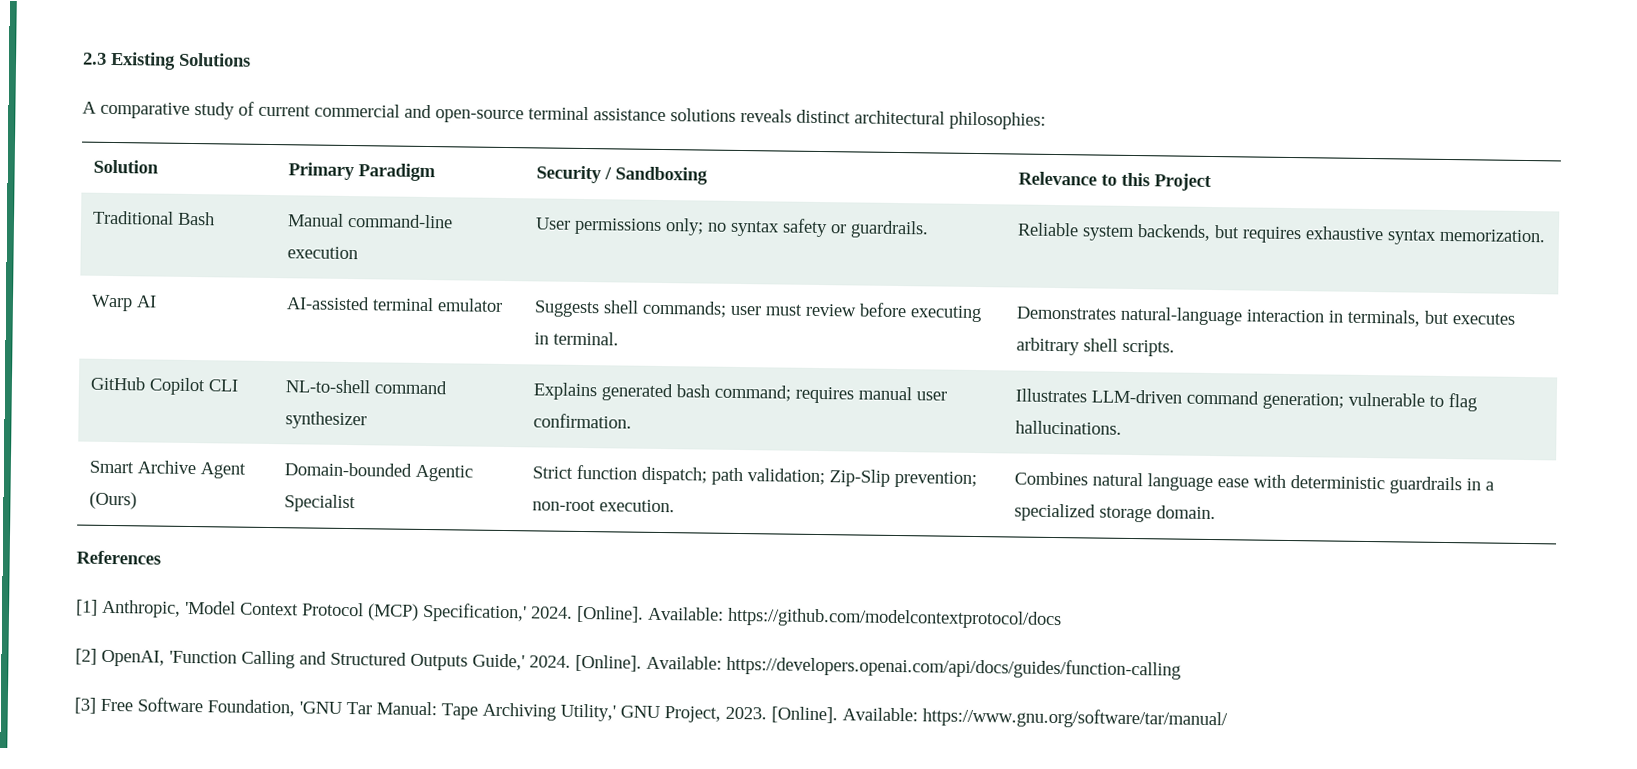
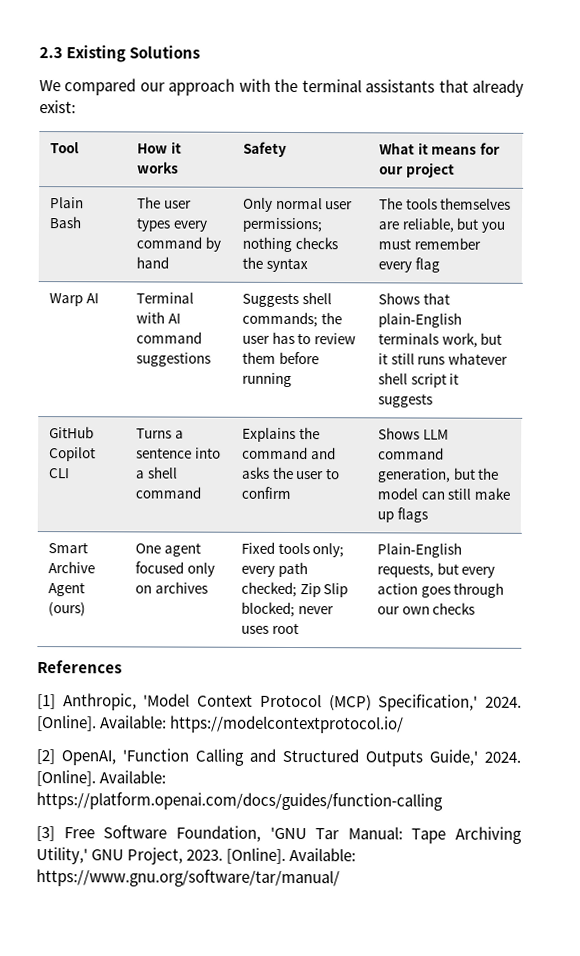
[82,101,1046,130] [92,159,159,174] [287,162,436,182] [535,165,708,185] [1017,171,1212,191] [91,210,215,226] [286,213,453,229] [286,246,358,260] [534,217,929,239] [1016,222,1546,245] [90,294,157,312] [285,296,503,312] [533,300,982,323] [533,331,619,346] [1015,306,1515,327] [1015,337,1175,357] [89,376,239,396] [284,379,448,395] [284,411,367,430] A comparative study of current commercial and open-source terminal assistance solutions reveals distinct architectural philosophies: // Solution | Primary Paradigm | Security / Sandboxing | Relevance to this Project // Traditional Bash | Manual command-line execution | User permissions only; no syntax safety or guardrails. | Reliable system backends, but requires exhaustive syntax memorization. // Warp AI | AI-assisted terminal emulator | Suggests shell commands; user must review before executing in terminal. | Demonstrates natural-language interaction in terminals, but executes arbitrary shell scripts. // GitHub Copilot CLI | NL-to-shell command synthesizer -> [39,78,525,97] [39,100,76,114] [50,142,80,154] [137,141,182,154] [137,161,180,174] [243,141,288,157] [379,142,501,155] [379,162,455,178] [50,197,85,209] [49,216,83,229] [137,196,192,209] [136,217,207,232] [136,236,221,252] [136,256,170,269] [243,197,354,212] [242,217,323,233] [242,236,338,253] [242,256,308,273] [379,197,512,210] [378,217,506,233] [378,237,481,250] [378,257,440,273] [49,293,99,307] [136,292,195,304] [136,311,181,324] [136,331,203,344] [136,352,212,367] [242,292,332,308] [242,311,342,328] [242,331,357,345] [242,351,319,365] [242,372,293,388] [378,292,450,305] [378,312,463,328] [378,332,503,348] [378,352,509,365] [378,372,460,388] [378,393,434,408] [49,426,95,439] [49,447,97,462] [48,468,71,479] [136,428,184,439] [136,447,221,459] [135,466,178,479] [135,486,202,499] We compared our approach with the terminal assistants that already exist: // Tool | How it works | Safety | What it means for our project // Plain Bash | The user types every command by hand | Only normal user permissions; nothing checks the syntax | The tools themselves are reliable, but you must remember every flag // Warp AI | Terminal with AI command suggestions | Suggests shell commands; the user has to review them before running | Shows that plain-English terminals work, but it still runs whatever shell script it suggests // GitHub Copilot CLI | Turns a sentence into a shell command
[600,383,947,404] [532,413,632,429] [1014,388,1477,412] [1014,420,1122,435] [88,460,246,479] [88,491,137,510] [283,462,473,482] [283,494,356,513] [531,464,977,489] [531,499,675,513] [1013,471,1494,495] [1013,503,1216,523] generated bash command; requires manual user confirmation. | Illustrates LLM-driven command generation; vulnerable to flag hallucinations. // Smart Archive Agent (Ours) | Domain-bounded Agentic Specialist | Strict function dispatch; path validation; Zip-Slip prevention; non-root execution. | Combines natural language ease with deterministic guardrails in a specialized storage domain. -> [298,427,320,440] [242,446,336,460] [241,466,341,480] [241,486,292,500] [378,427,449,440] [378,447,445,460] [377,467,500,483] [377,487,511,500] [377,507,428,523] [48,542,89,554] [48,561,96,574] [48,582,86,597] [48,602,87,617] [135,542,201,557] [135,561,215,577] [135,581,208,594] [241,541,345,558] [241,561,308,578] [241,581,349,598] [241,601,334,618] [241,622,299,635] [377,542,463,558] [377,562,496,578] [377,582,505,598] [377,602,476,615] the command and asks the user to confirm | Shows LLM command generation, but the model can still make up flags // Smart Archive Agent (ours) | One agent focused only on archives | Fixed tools only; every path checked; Zip Slip blocked; never uses root | Plain-English requests, but every action goes through our own checks
[727,607,1062,630] https://github.com/modelcontextprotocol/docs -> [170,715,405,734] https://modelcontextprotocol.io/
[726,655,1181,680] https://developers.openai.com/api/docs/guides/function-calling -> [36,792,443,811] https://platform.openai.com/docs/guides/function-calling

